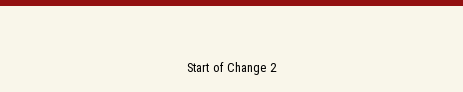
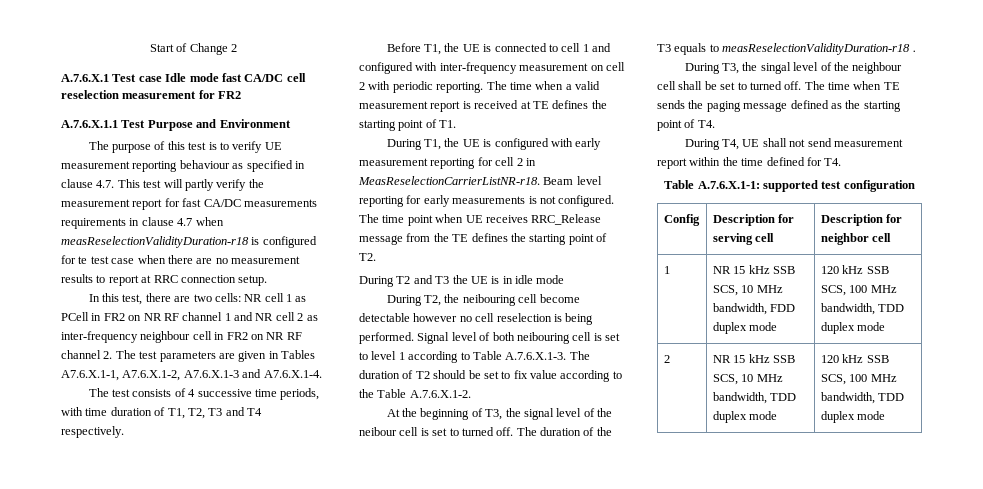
(277, 67) none -> [61,73,306,82] [61,90,242,99] [61,119,291,131] [88,141,282,153] [61,160,305,172] [61,179,264,191] [61,198,317,210] [61,217,224,229] [61,236,317,248] [61,255,300,264] [61,274,268,286] [88,293,307,305] [61,312,318,321] [61,331,302,343] [61,350,315,362] [61,369,322,381] [88,388,320,400] [61,407,262,419] [61,426,124,438] [386,43,612,55] [359,62,625,74] [359,81,600,93] [359,100,607,112] [359,119,457,131] [386,138,602,150] [359,157,536,169] [358,176,602,185] [359,195,615,207] [359,214,602,226] [359,233,607,245] [359,253,376,261] [359,275,565,287] [386,294,580,306] [359,313,594,325] [359,332,620,344] [359,351,590,363] [359,370,622,382] [359,389,471,398] [386,408,613,420] [359,427,612,436] [657,43,916,55] [684,62,903,74] [657,81,900,90] [657,100,901,112] [657,119,715,131] [684,138,903,150] [657,157,842,169] [664,180,915,192] [663,214,700,226] [712,214,795,226] [712,233,775,245] [820,214,903,226] [820,233,892,245] [663,266,670,274] [712,265,796,274] [712,285,783,296] [712,303,796,315] [712,322,778,334] [820,265,889,274] [820,285,897,296] [820,303,905,315] [820,322,886,334] [663,355,670,363] [712,354,796,363] [712,374,783,385] [712,392,797,404] [712,411,778,423] [820,354,889,363] [820,374,897,385] [820,392,905,404] [820,411,886,423] // A.7.6.X.1 Test case Idle mode fast CA/DC cell reselection measurement for FR2 // A.7.6.X.1.1 Test Purpose and Environment // The purpose of this test is to verify UE measurement reporting behaviour as specified in clause 4.7. This test will partly verify the measurement report for fast CA/DC measurements requirements in clause 4.7 when measReselectionValidityDuration-r18 is configured for te test case when there are no measurement results to report at RRC connection setup. // In this test, there are two cells: NR cell 1 as PCell in FR2 on NR RF channel 1 and NR cell 2 as inter-frequency neighbour cell in FR2 on NR RF channel 2. The test parameters are given in Tables A7.6.X.1-1, A7.6.X.1-2, A7.6.X.1-3 and A7.6.X.1-4. // The test consists of 4 successive time periods, with time duration of T1, T2, T3 and T4 respectively. // Before T1, the UE is connected to cell 1 and configured with inter-frequency measurement on cell 2 with periodic reporting. The time when a valid measurement report is received at TE defines the starting point of T1. // During T1, the UE is configured with early measurement reporting for cell 2 in MeasReselectionCarrierListNR-r18. Beam level reporting for early measurements is not configured. The time point when UE receives RRC_Release message from the TE defines the starting point of T2. // During T2 and T3 the UE is in idle mode // During T2, the neibouring cell become detectable however no cell reselection is being performed. Signal level of both neibouring cell is set to level 1 according to Table A.7.6.X.1-3. The duration of T2 should be set to fix value according to the Table A.7.6.X.1-2. // At the beginning of T3, the signal level of the neibour cell is set to turned off. The duration of the T3 equals to measReselectionValidityDuration-r18 . // During T3, the singal level of the neighbour cell shall be set to turned off. The time when TE sends the paging message defined as the starting point of T4. // During T4, UE shall not send measurement report within the time defined for T4. // Table A.7.6.X.1-1: supported test configuration // Config | Description for serving cell | Description for neighbor cell // 1 | NR 15 kHz SSB SCS, 10 MHz bandwidth, FDD duplex mode | 120 kHz SSB SCS, 100 MHz bandwidth, TDD duplex mode // 2 | NR 15 kHz SSB SCS, 10 MHz bandwidth, TDD duplex mode | 120 kHz SSB SCS, 100 MHz bandwidth, TDD duplex mode

